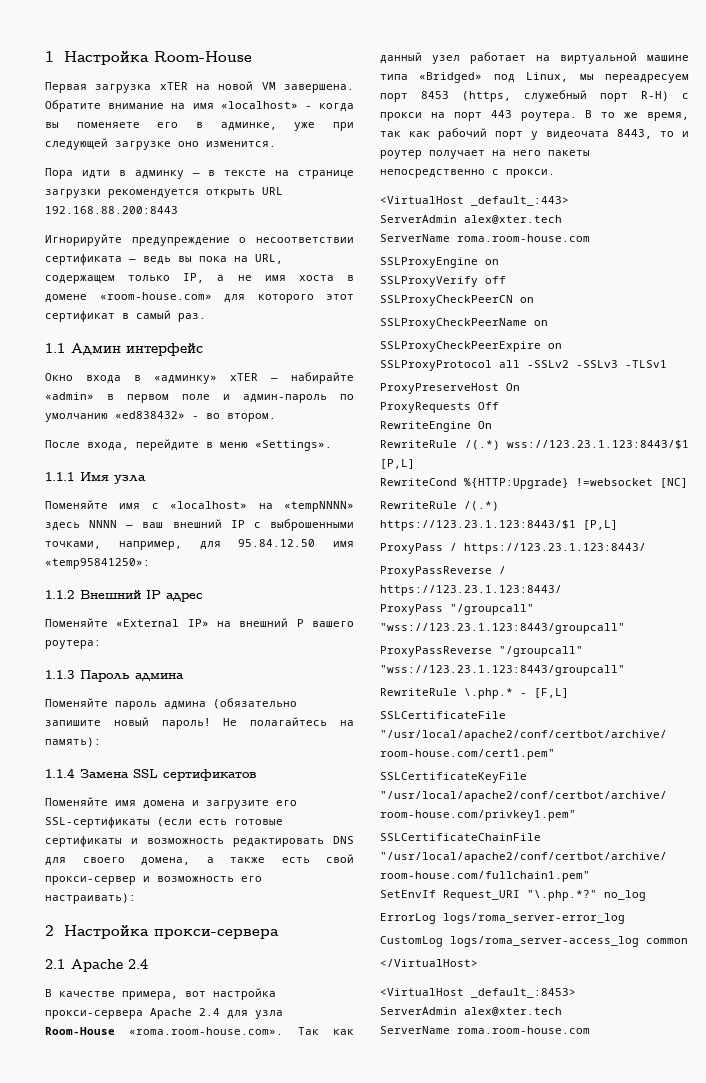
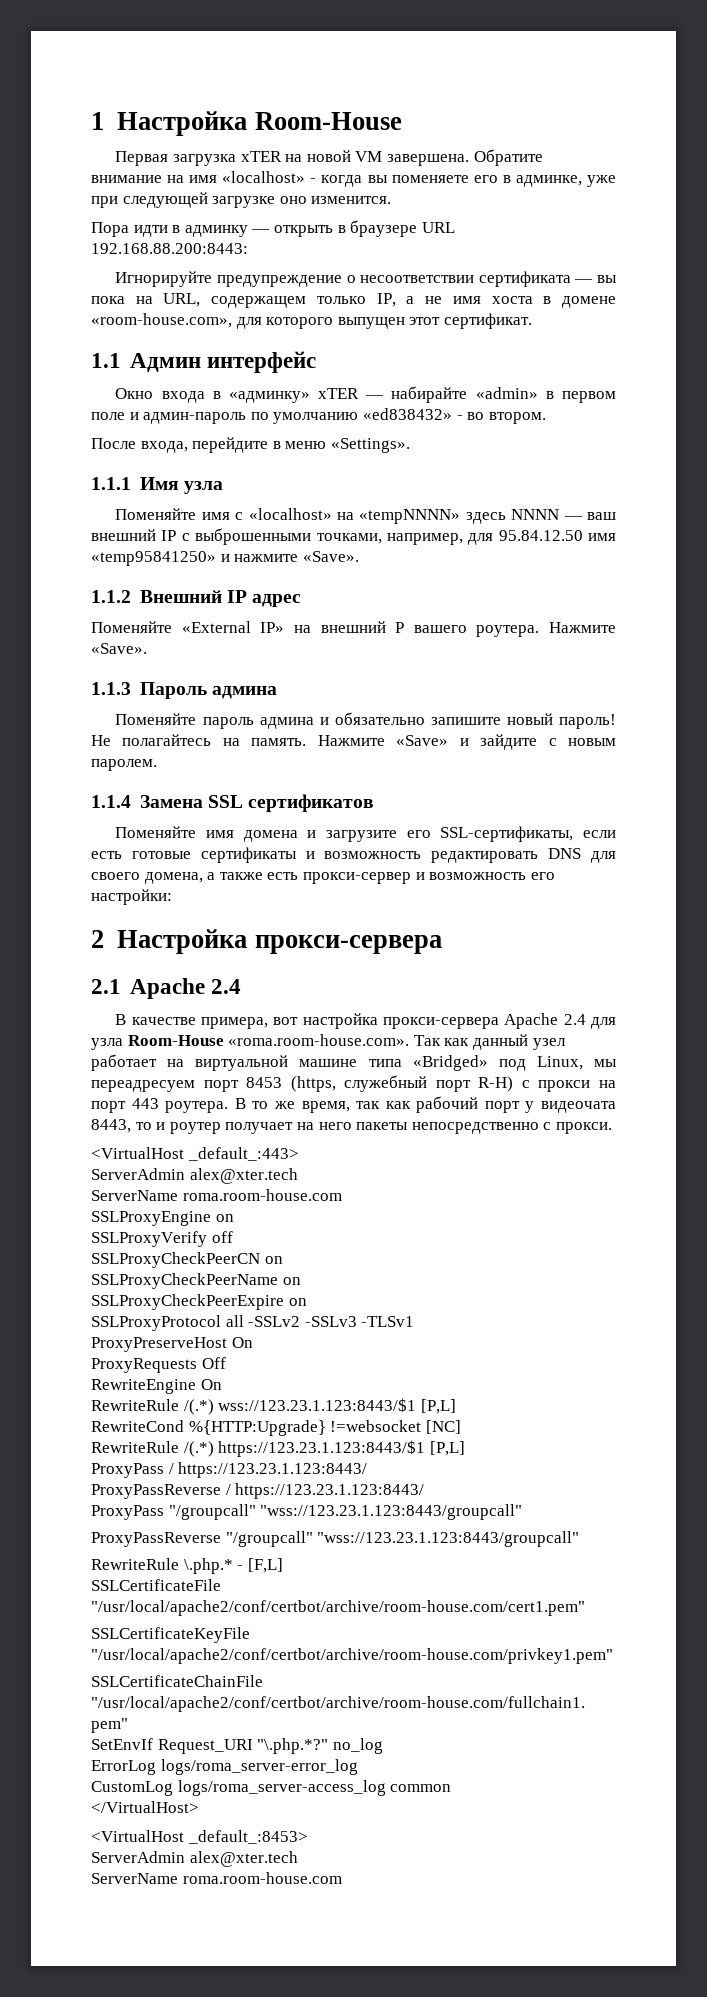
[208,170,354,179] [45,187,283,198] [45,206,178,214] в тексте на странице загрузки рекомендуется открыть URL 192.168.88.200:8443 -> [273,220,455,237] [91,243,248,254] открыть в браузере URL 192.168.88.200:8443:
[143,256,171,265] ведь -> (594, 281) none
[99,292,212,300] «room-house.com» -> [91,313,232,328] «room-house.com»,
[326,294,354,300] [45,310,206,322] этот сертификат в самый раз. -> [337,313,532,329] выпущен этот сертификат.
[45,558,150,569] «temp95841250»: -> [91,551,359,566] «temp95841250» и нажмите «Save».
[45,640,101,649] роутера: -> [476,622,616,637] [91,643,147,654] роутера. Нажмите «Save».
[213,698,297,709] (обязательно -> [319,712,425,725] и обязательно
[45,737,101,747] память): -> [251,734,616,750] [91,759,157,771] память. Нажмите «Save» и зайдите с новым паролем.
[45,817,192,828] SSL-сертификаты (если -> [440,826,616,842] SSL-сертификаты, если
[326,854,354,863] свой -> (299, 876) none
[45,893,136,904] настраивать): -> [91,889,172,905] настройки:

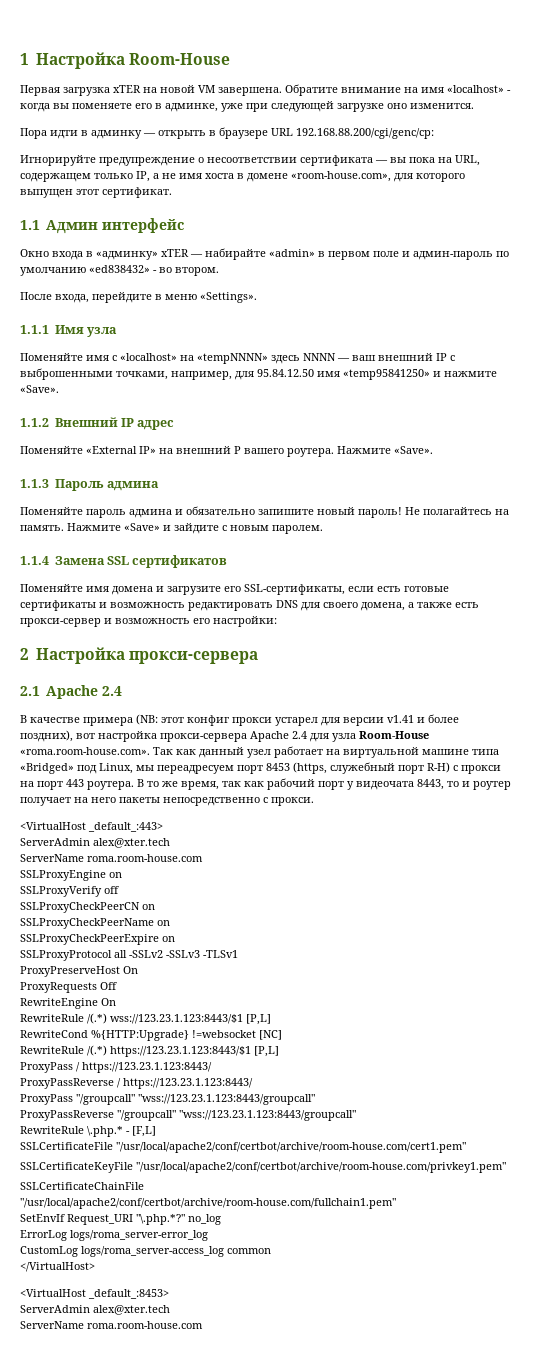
[91,243,248,254] 192.168.88.200:8443: -> [296,128,434,139] 192.168.88.200/cgi/genc/cp:
[201,1017,269,1029] примера, -> [83,714,459,726] [20,730,73,742] примера (NB: этот конфиг прокси устарел для версии v1.41 и более поздних),

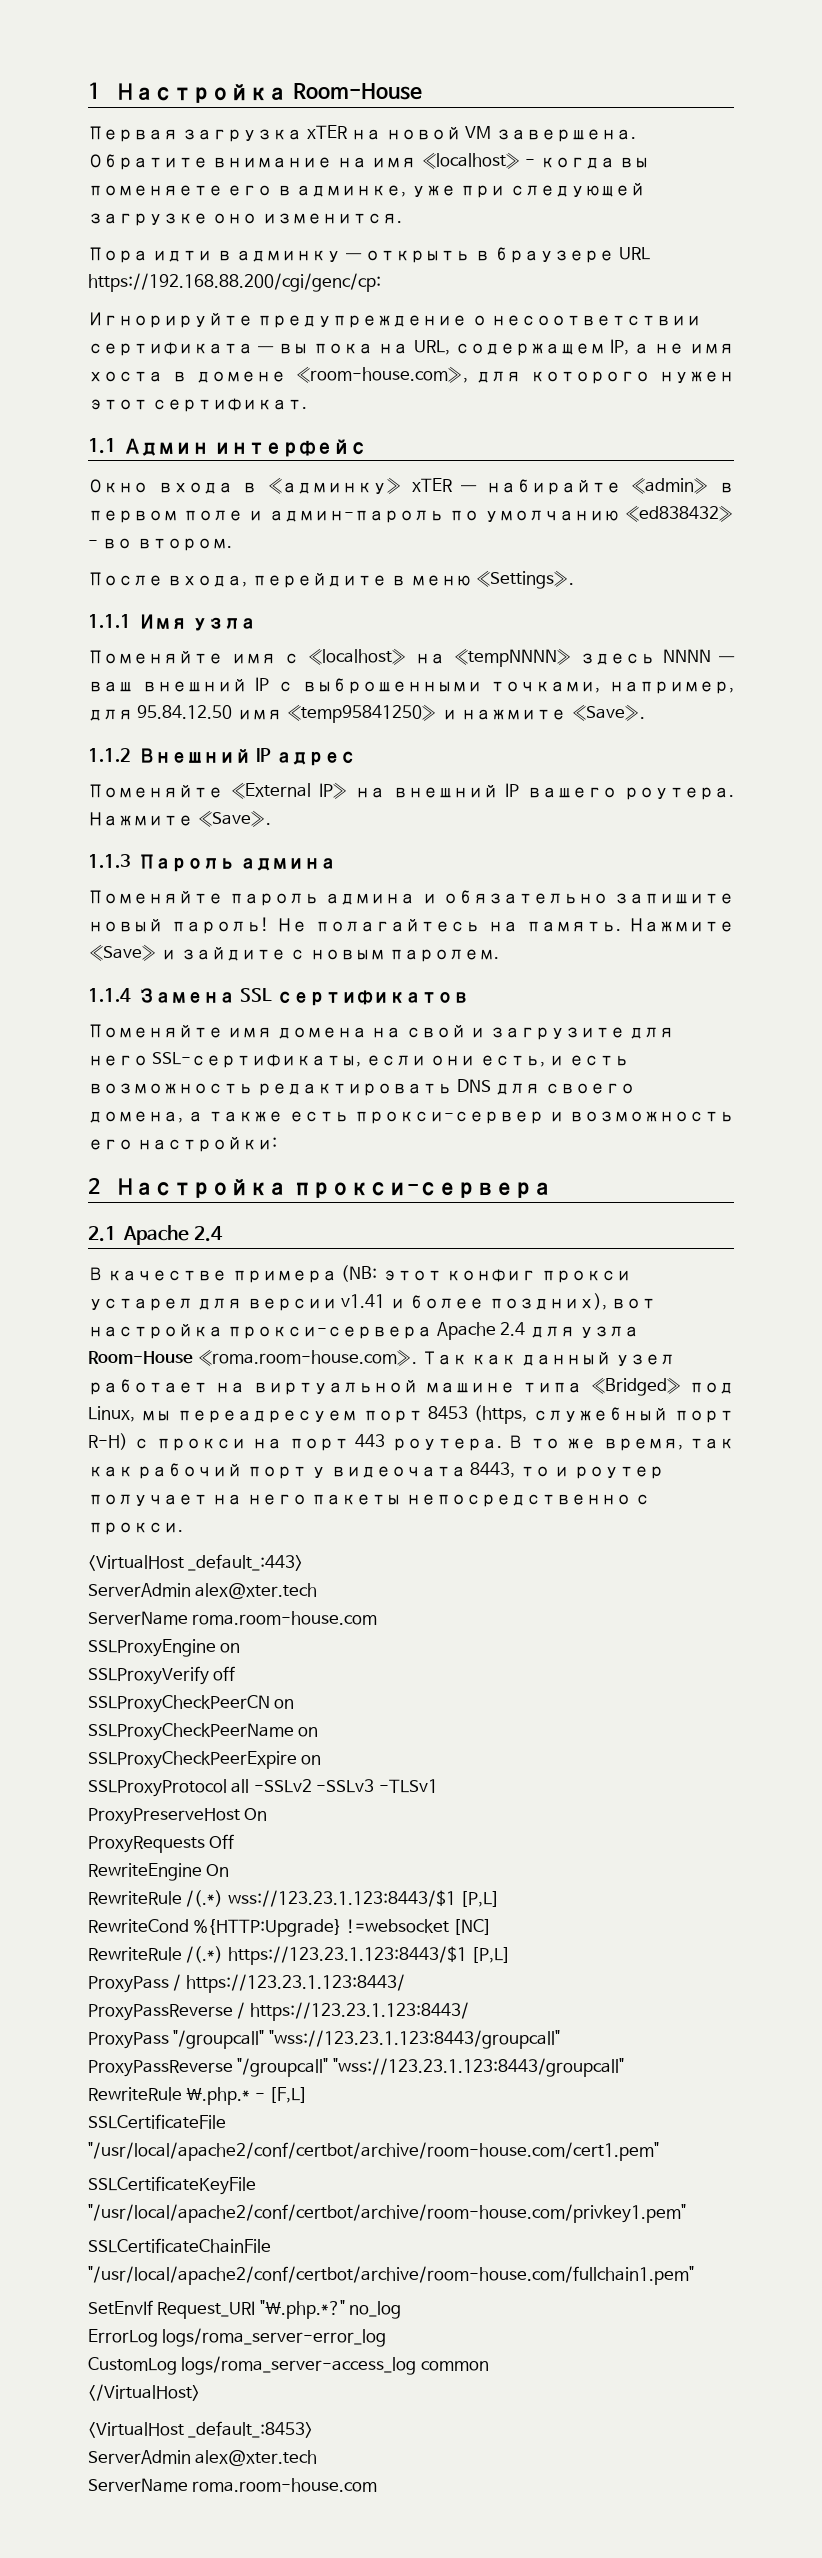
[296,128,434,139] 192.168.88.200/cgi/genc/cp: -> [88,273,381,292] https://192.168.88.200/cgi/genc/cp:
[94,173,133,179] только -> (605, 349) none
[20,189,73,198] выпущен -> [659,371,734,384] нужен
[234,446,241,454] P -> [505,783,520,797] IP
[156,584,449,595] [20,600,107,611] и загрузите его SSL-сертификаты, если есть готовые сертификаты и -> [371,1025,675,1040] [88,1052,629,1068] на свой и загрузите для него SSL-сертификаты, если они есть, и есть

